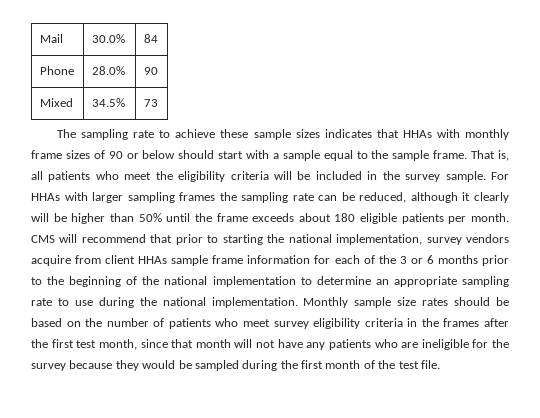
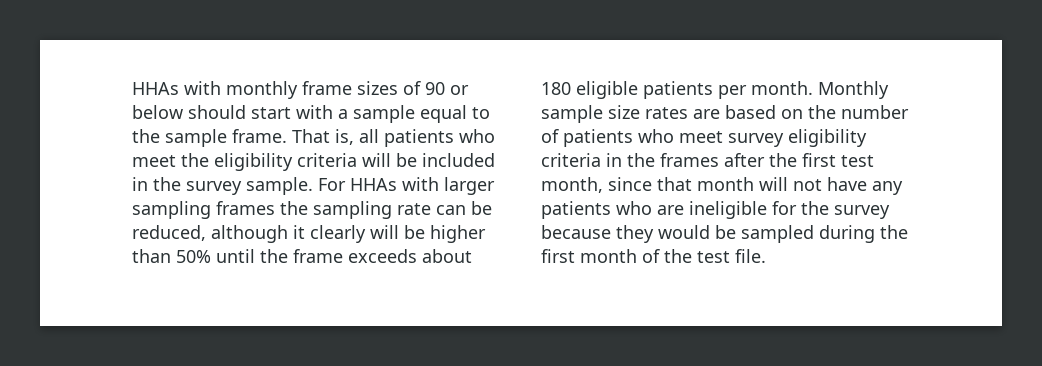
[39,34,63,43] [91,34,125,43] [143,34,158,43] [39,66,74,75] [91,66,125,75] [143,67,158,75] [39,98,73,107] [91,98,125,107] [143,99,158,107] [57,129,399,140] Mail | 30.0% | 84 // Phone | 28.0% | 90 // Mixed | 34.5% | 73 // The sampling rate to achieve these sample sizes indicates that -> (132, 88) none
[31,234,509,245] [31,255,509,266] [31,276,509,287] [31,297,298,308] CMS will recommend that prior to starting the national implementation, survey vendors acquire from client HHAs sample frame information for each of the 3 or 6 months prior to the beginning of the national implementation to determine an appropriate sampling rate to use during the national implementation. -> (813, 88) none
[454,297,510,306] should be -> [693,109,720,119] are

